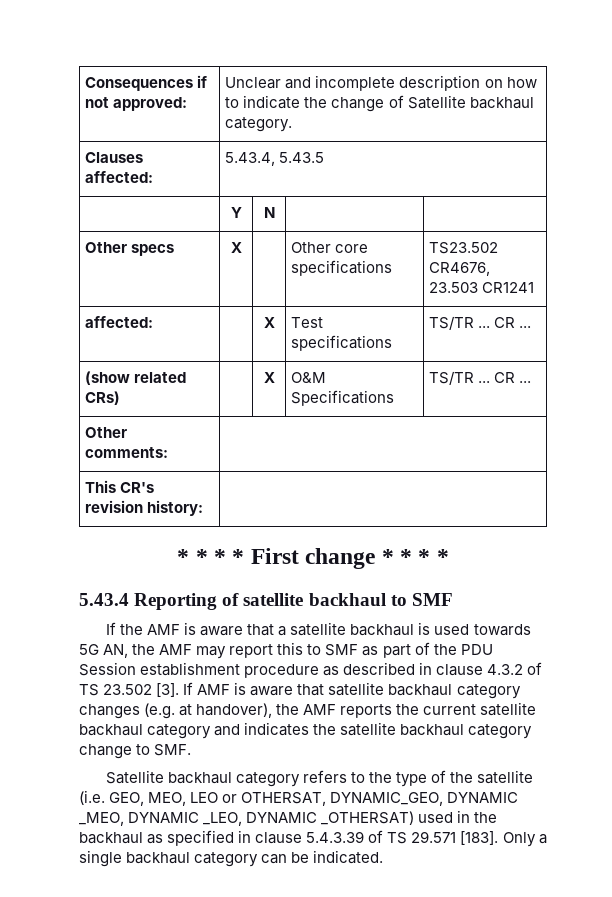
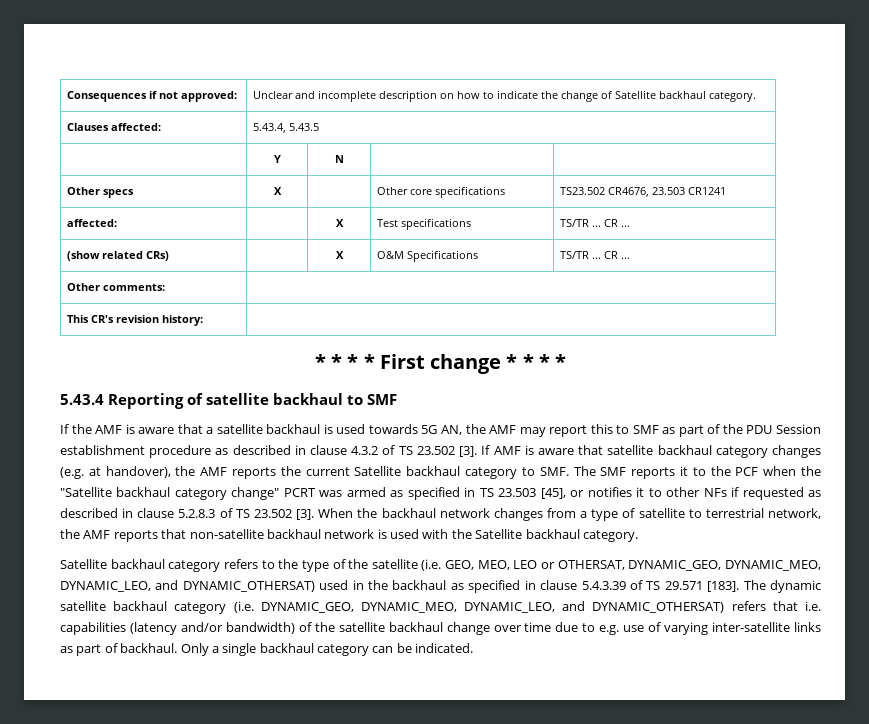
[480,702,537,716] [79,722,533,739] [79,744,192,759] satellite backhaul category and indicates the satellite backhaul category change to SMF. -> [354,466,822,479] [60,487,822,500] [60,508,821,521] [60,529,638,542] Satellite backhaul category to SMF. The SMF reports it to the PCF when the "Satellite backhaul category change" PCRT was armed as specified in TS 23.503 [45], or notifies it to other NFs if requested as described in clause 5.2.8.3 of TS 23.502 [3]. When the backhaul network changes from a type of satellite to terrestrial network, the AMF reports that non-satellite backhaul network is used with the Satellite backhaul category.
[447,792,519,803] [79,811,415,826] DYNAMIC _MEO, DYNAMIC _LEO, DYNAMIC _OTHERSAT) -> [724,560,821,571] [60,580,315,592] DYNAMIC_MEO, DYNAMIC_LEO, and DYNAMIC_OTHERSAT)
(499, 838) none -> [743,580,821,593] [60,601,821,614] [60,622,822,635] [60,643,178,656] The dynamic satellite backhaul category (i.e. DYNAMIC_GEO, DYNAMIC_MEO, DYNAMIC_LEO, and DYNAMIC_OTHERSAT) refers that i.e. capabilities (latency and/or bandwidth) of the satellite backhaul change over time due to e.g. use of varying inter-satellite links as part of backhaul.

